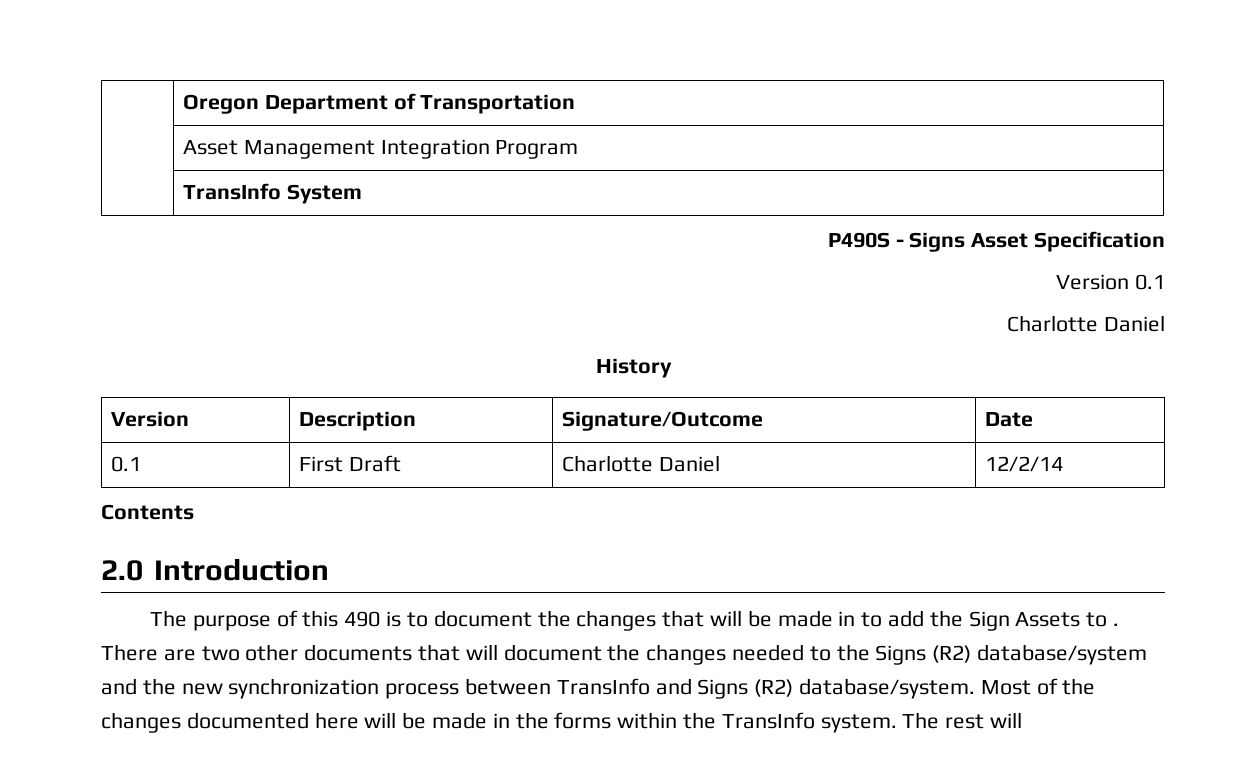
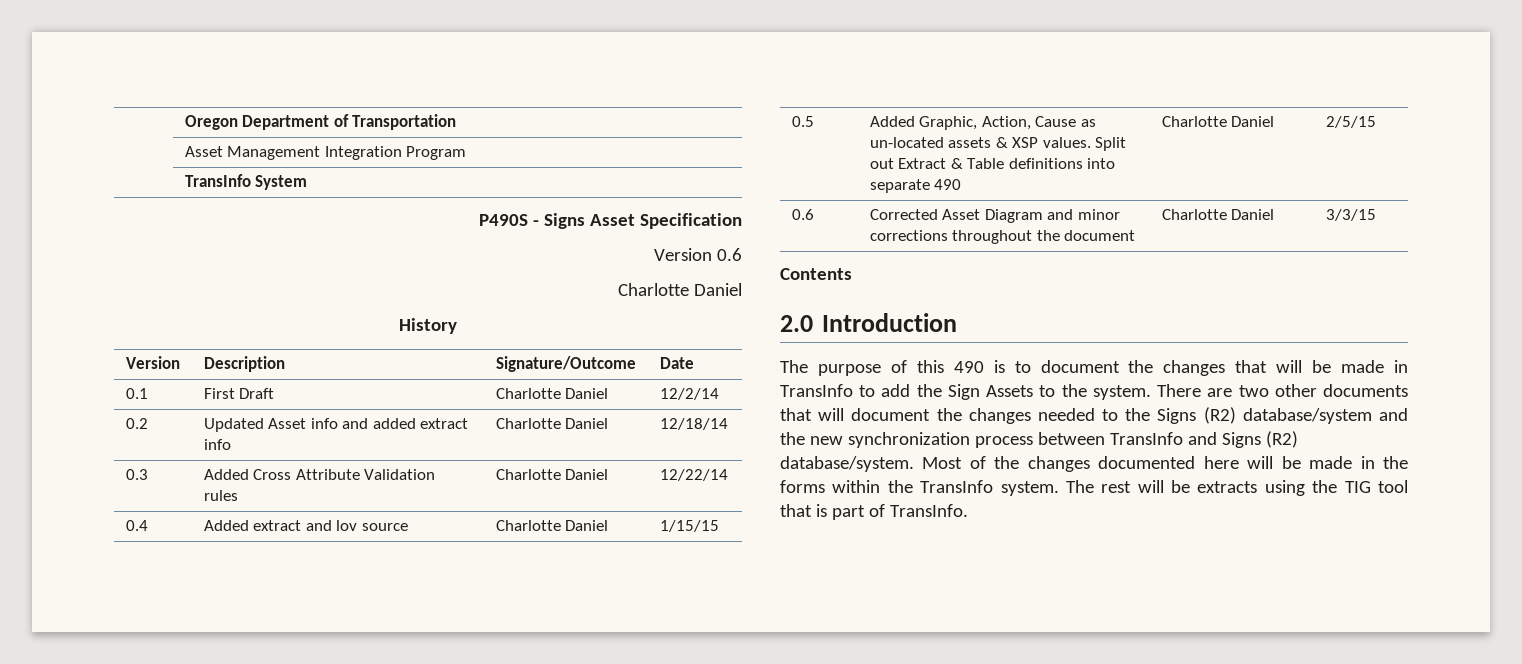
[1135,274,1165,290] 0.1 -> [717,248,742,261] 0.6
(1063, 464) none -> [125,418,148,429] [203,418,468,432] [203,439,231,450] [495,418,609,429] [659,418,728,430] [125,469,148,480] [203,469,436,480] [203,490,238,501] [495,469,609,480] [659,469,728,481] [125,520,148,531] [203,520,408,531] [495,520,609,531] [659,520,719,532] [791,116,814,127] [869,116,1096,130] [869,137,1126,151] [869,158,1115,169] [869,179,962,193] [1161,116,1275,127] [1325,116,1376,128] [791,209,814,220] [869,209,1120,223] [869,230,1136,244] [1161,209,1275,220] [1325,209,1376,221] // 0.2 | Updated Asset info and added extract info | Charlotte Daniel | 12/18/14 // 0.3 | Added Cross Attribute Validation rules | Charlotte Daniel | 12/22/14 // 0.4 | Added extract and lov source | Charlotte Daniel | 1/15/15 // 0.5 | Added Graphic, Action, Cause as un-located assets & XSP values. Split out Extract & Table definitions into separate 490 | Charlotte Daniel | 2/5/15 // 0.6 | Corrected Asset Diagram and minor corrections throughout the document | Charlotte Daniel | 3/3/15
(856, 618) none -> [780,384,853,397] TransInfo
[1112,623,1119,626] . -> [1061,384,1151,400] the system.
(1023, 720) none -> [1171,480,1408,496] [780,504,968,520] be extracts using the TIG tool that is part of TransInfo.

